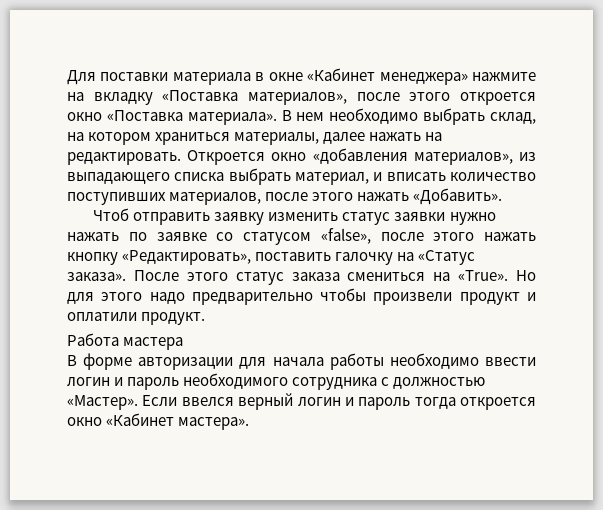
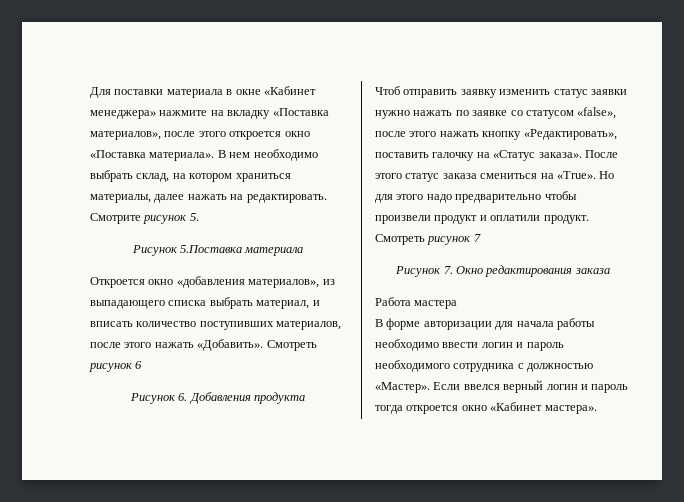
(181, 158) none -> [90,213,199,224] [131,245,304,256] Смотрите рисунок 5. // Рисунок 5.Поставка материала //
(503, 196) none -> [266,340,317,351] [89,361,143,372] [129,392,306,404] Смотреть рисунок 6 // Рисунок 6. Добавления продукта
(206, 318) none -> [375,234,481,245] [395,265,610,277] Смотреть рисунок 7 // Рисунок 7. Окно редактирования заказа

